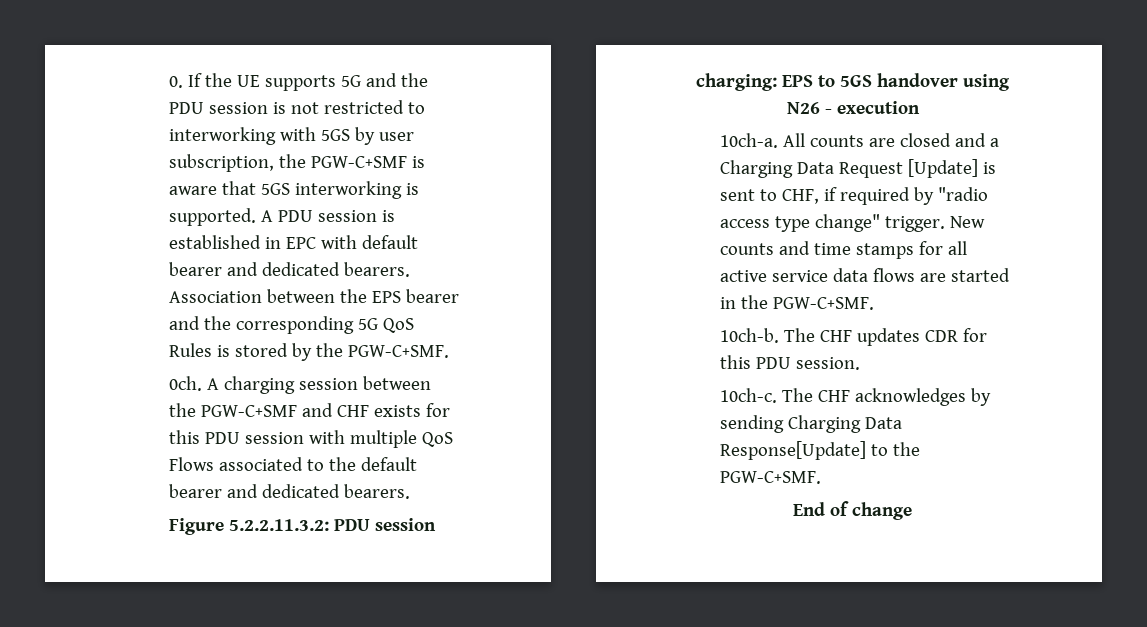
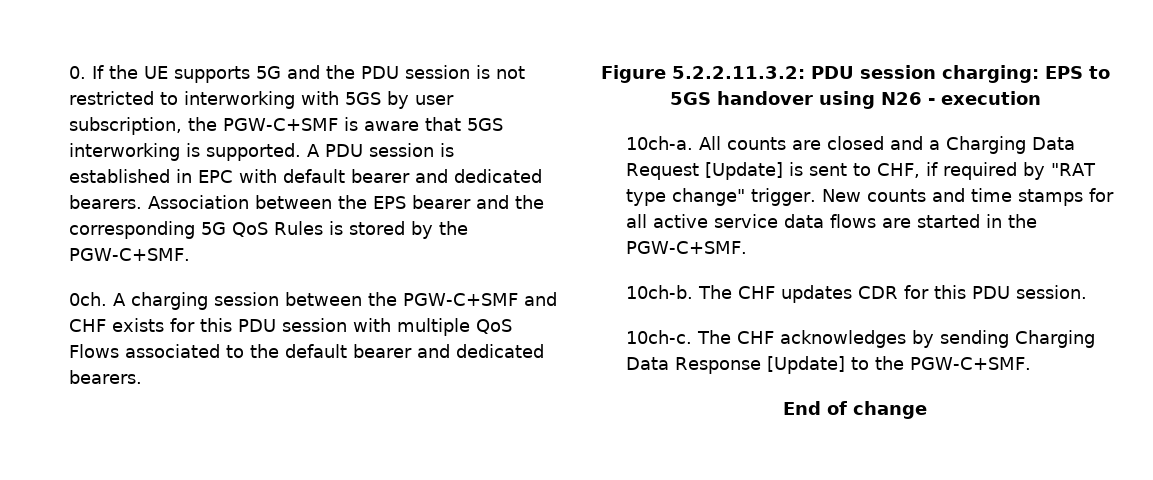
[938,187,989,201] [720,219,771,228] "radio access -> [1051,163,1097,176] "RAT
[720,441,867,460] Response[Update] -> [675,356,846,374] Response [Update]

